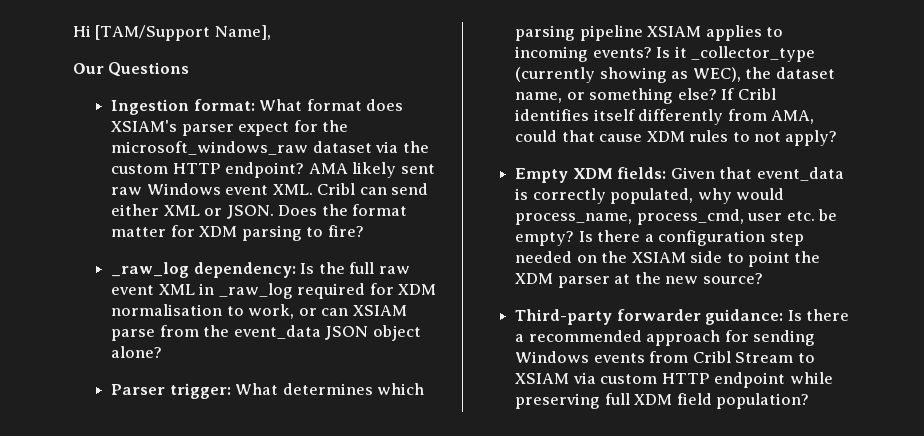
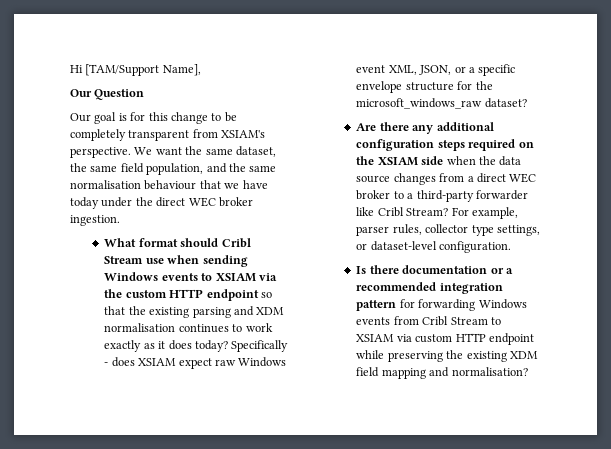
[108,62,190,77] [111,99,404,115] [111,120,349,136] [111,141,429,155] [111,162,435,178] [111,183,429,195] [111,204,408,219] [111,225,364,241] [111,262,410,278] [111,283,437,299] [111,304,407,319] [111,325,421,341] [111,346,163,358] [111,383,425,399] [515,25,784,41] [515,46,816,62] [515,67,835,83] [515,88,776,104] [515,109,815,125] [515,130,838,146] [515,167,844,183] [515,188,785,204] [515,209,838,225] [515,230,804,246] [515,251,821,267] [515,272,763,288] [515,309,850,325] [515,330,816,346] Questions // Ingestion format: What format does XSIAM's parser expect for the microsoft_windows_raw dataset via the custom HTTP endpoint? AMA likely sent raw Windows event XML. Cribl can send either XML or JSON. Does the format matter for XDM parsing to fire? // _raw_log dependency: Is the full raw event XML in _raw_log required for XDM normalisation to work, or can XSIAM parse from the event_data JSON object alone? // Parser trigger: What determines which parsing pipeline XSIAM applies to incoming events? Is it _collector_type (currently showing as WEC), the dataset name, or something else? If Cribl identifies itself differently from AMA, could that cause XDM rules to not apply? // Empty XDM fields: Given that event_data is correctly populated, why would process_name, process_cmd, user etc. be empty? Is there a configuration step needed on the XSIAM side to point the XDM parser at the new source? // Third-party forwarder guidance: Is there a recommended approach for sending -> [94,89,145,100] [70,112,237,124] [70,129,266,141] [70,146,276,158] [70,163,277,175] [70,180,268,190] [70,197,253,209] [70,215,120,226] [104,238,251,248] [104,255,248,267] [104,272,277,282] [104,289,272,301] [104,306,285,318] [104,323,273,333] [104,340,289,352] [104,357,287,369] [356,64,516,76] [356,81,493,93] [356,98,527,109] [356,122,494,134] [356,139,534,151] [356,156,522,166] [356,173,537,185] [356,190,528,202] [356,207,518,219] [356,224,540,236] [356,241,512,253] [356,265,513,274] [356,282,503,294] [356,299,476,311] Question // Our goal is for this change to be completely transparent from XSIAM's perspective. We want the same dataset, the same field population, and the same normalisation behaviour that we have today under the direct WEC broker ingestion. // What format should Cribl Stream use when sending Windows events to XSIAM via the custom HTTP endpoint so that the existing parsing and XDM normalisation continues to work exactly as it does today? Specifically - does XSIAM expect raw Windows event XML, JSON, or a specific envelope structure for the microsoft_windows_raw dataset? // Are there any additional configuration steps required on the XSIAM side when the data source changes from a direct WEC broker to a third-party forwarder like Cribl Stream? For example, parser rules, collector type settings, or dataset-level configuration. // Is there documentation or a recommended integration pattern for forwarding
[604,393,810,409] full XDM field population? -> [446,350,538,362] [356,367,528,379] the existing XDM field mapping and normalisation?

